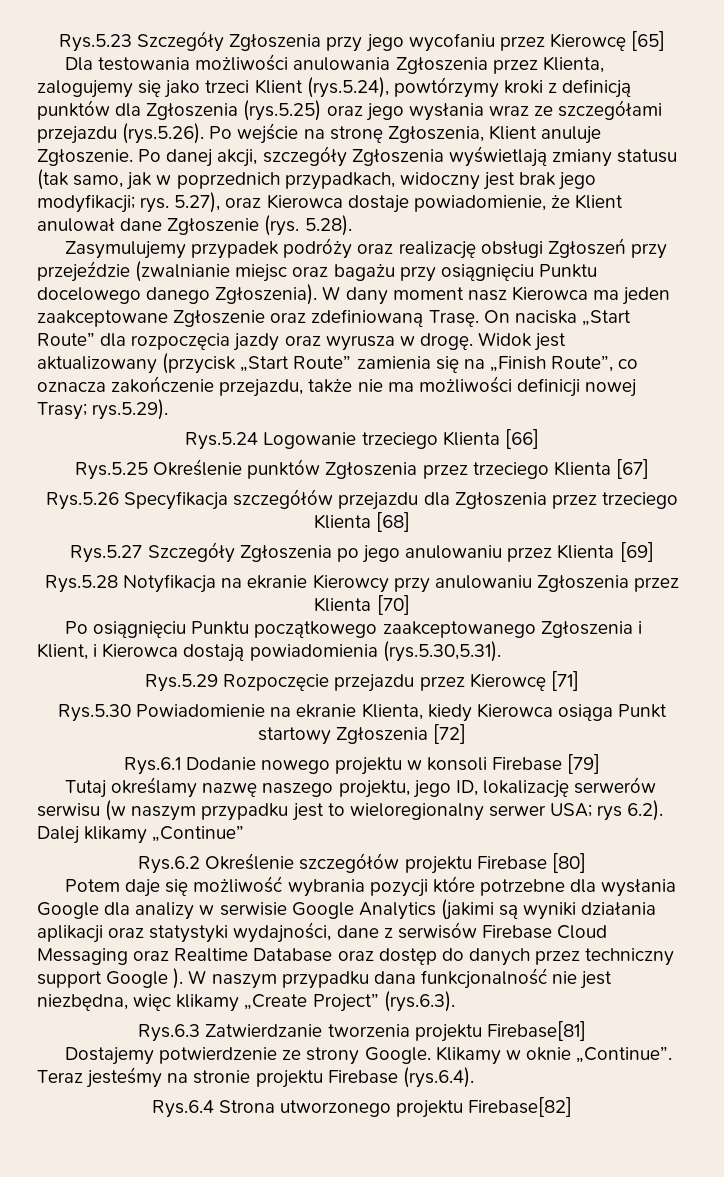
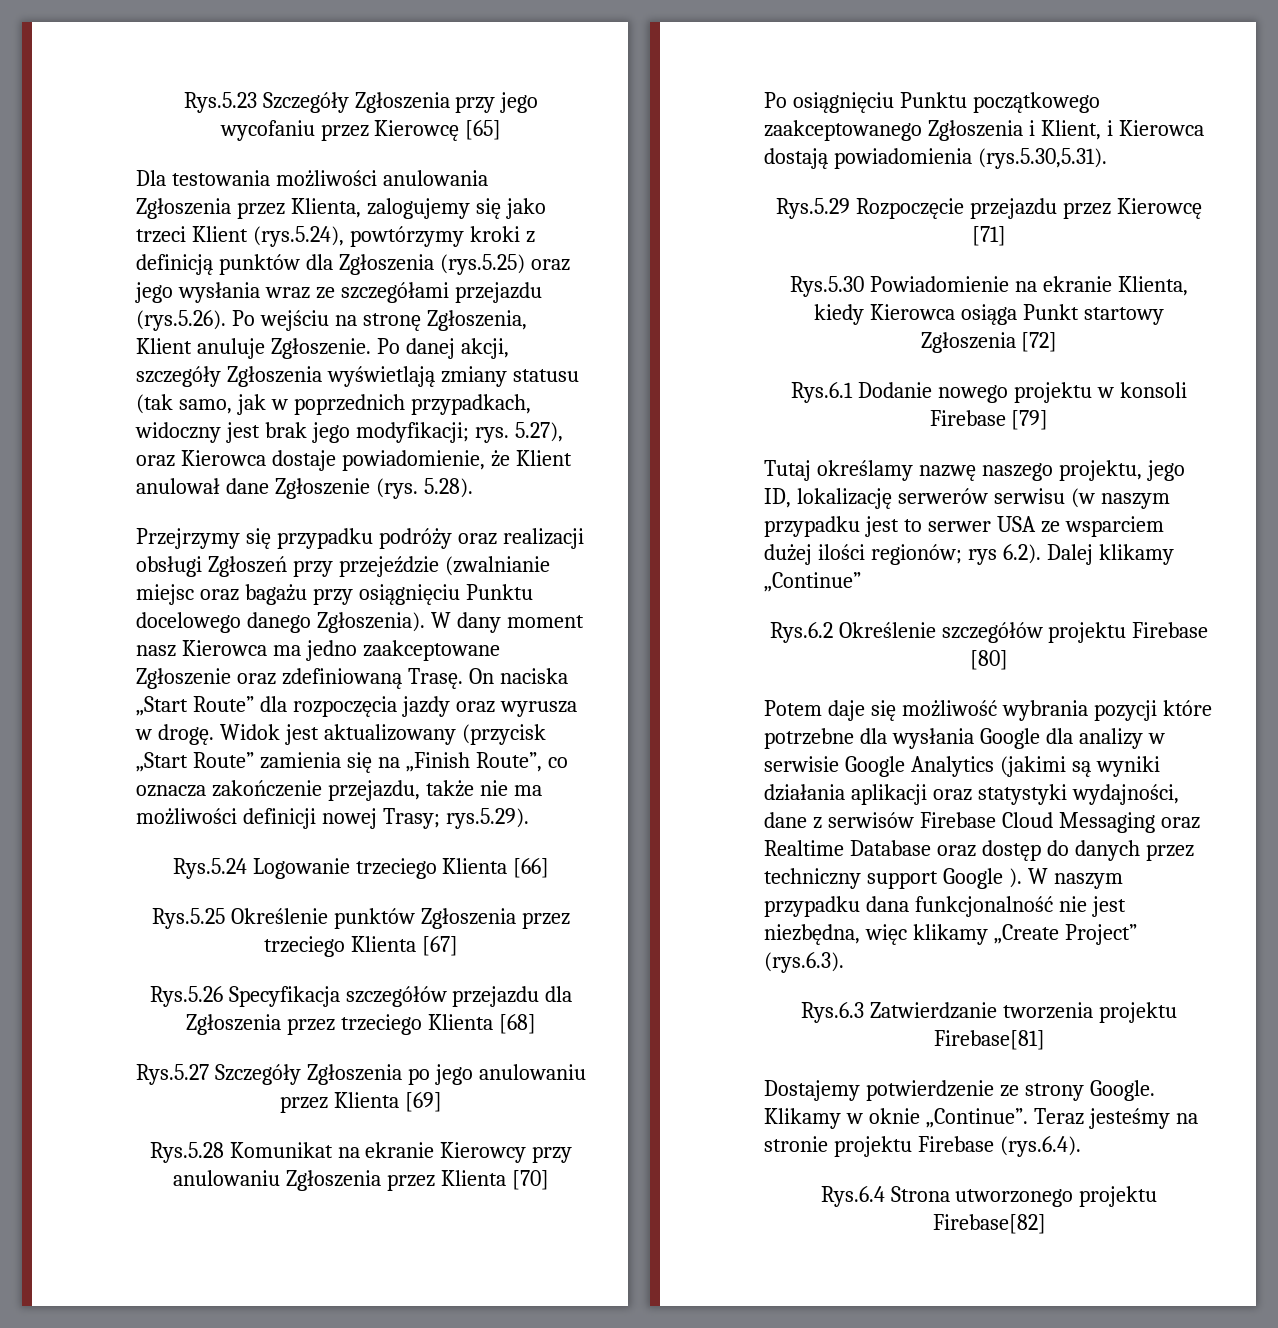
[237,123,299,144] wejście -> [259,310,329,331] wejściu
[65,241,280,259] Zasymulujemy przypadek -> [136,528,373,549] Przejrzymy się przypadku
[398,241,476,259] realizację -> [502,528,584,549] realizacji
[622,287,671,305] jeden -> [305,640,357,661] jedno
[123,574,217,593] Notyfikacja -> [229,1142,333,1158] Komunikat
[349,803,593,821] wieloregionalny serwer USA; -> [927,516,1164,537] [764,544,962,565] serwer USA ze wsparciem dużej ilości regionów;

